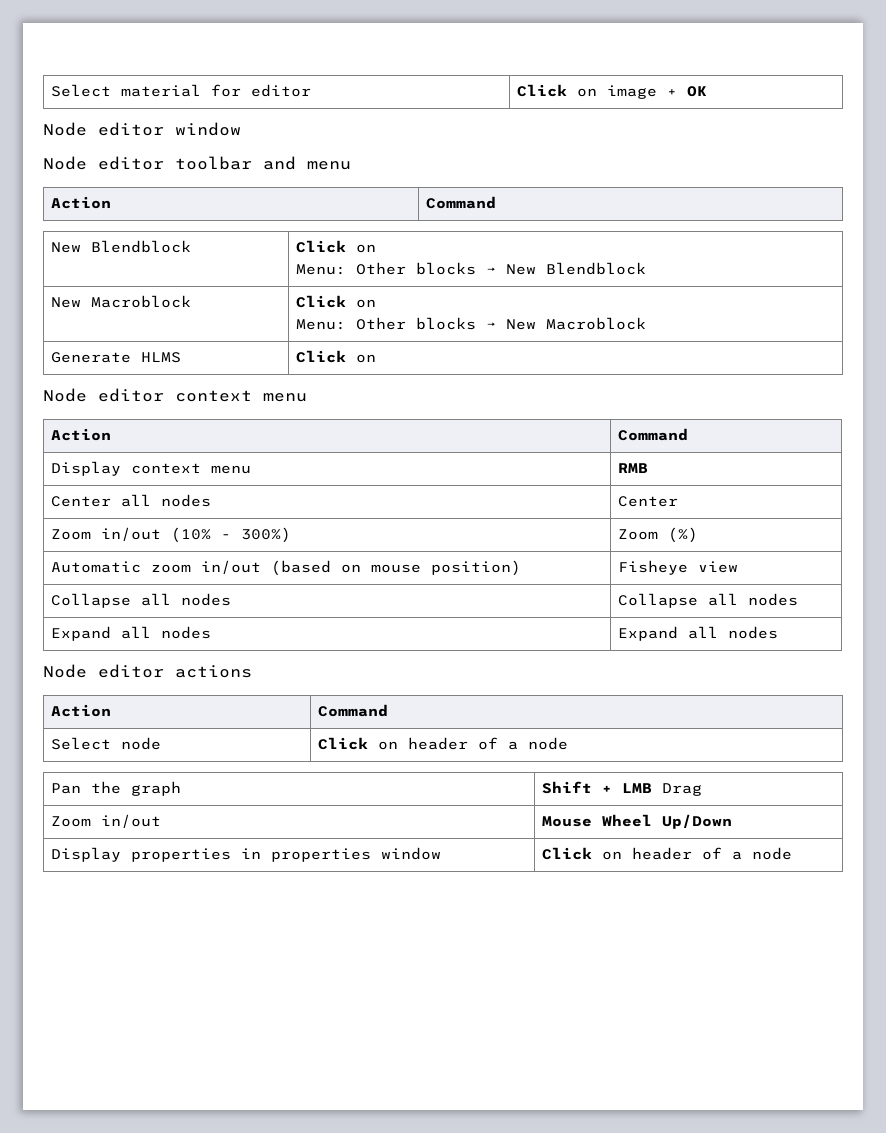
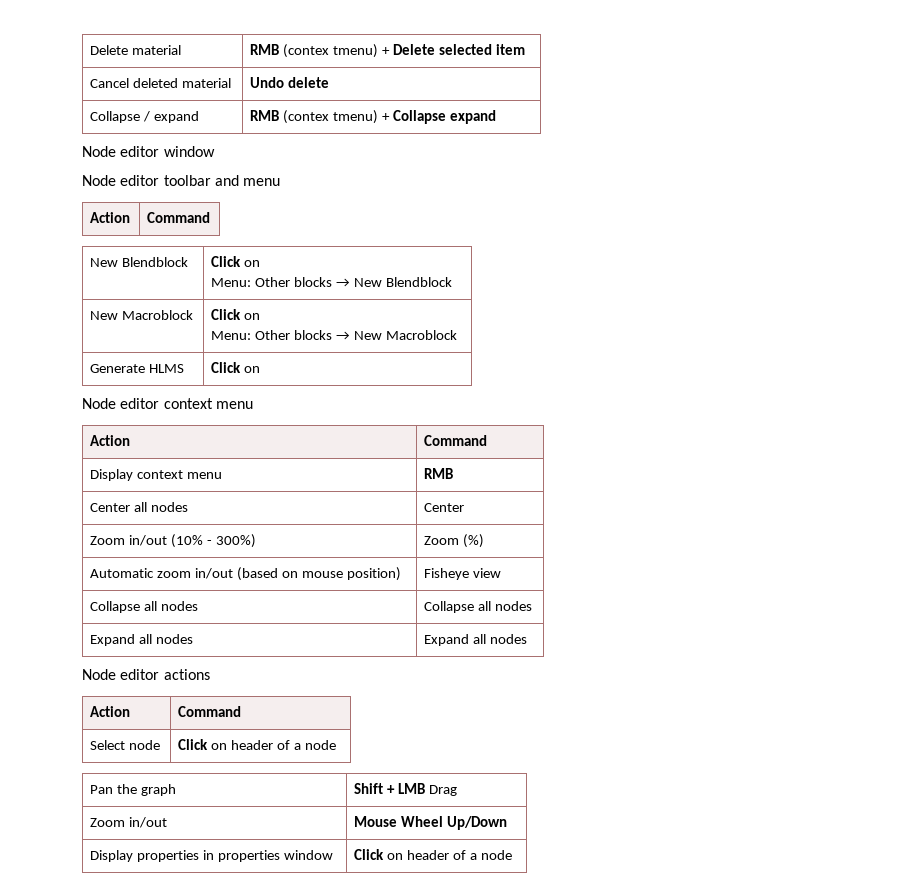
[50,84,311,97] [516,84,707,99] Select material for editor | Click on image + OK -> [90,45,181,55] [250,44,525,58] [90,78,231,88] [250,77,329,88] [90,111,199,123] [250,110,496,124] Delete material | RMB (contex tmenu) + Delete selected item // Cancel deleted material | Undo delete // Collapse / expand | RMB (contex tmenu) + Collapse expand

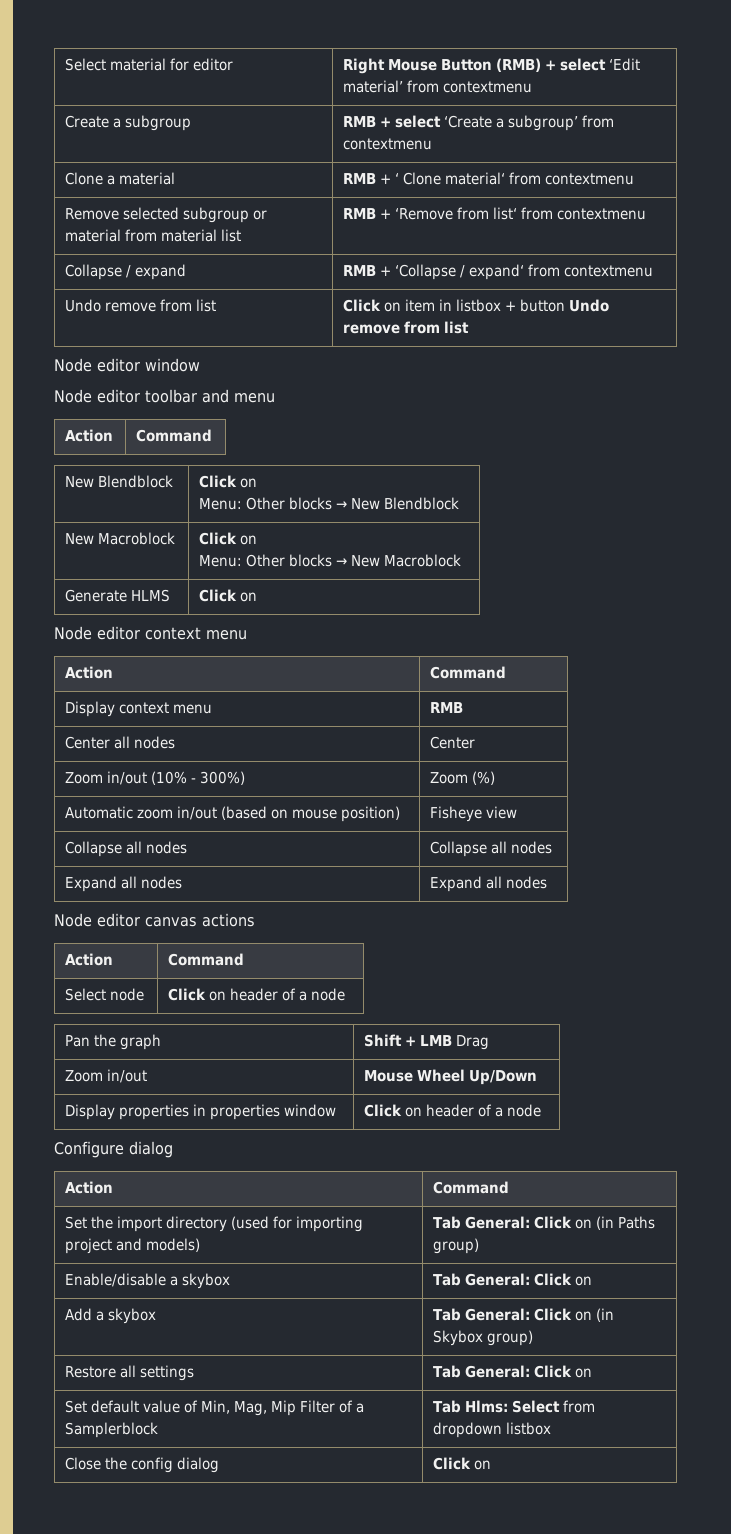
[90,45,181,55] [250,44,525,58] [90,78,231,88] [250,77,329,88] [90,111,199,123] [250,110,496,124] Delete material | RMB (contex tmenu) + Delete selected item // Cancel deleted material | Undo delete // Collapse / expand | RMB (contex tmenu) + Collapse expand -> [65,58,234,71] [343,58,641,74] [343,80,533,93] [65,115,192,131] [343,115,615,131] [343,138,433,150] [65,172,176,185] [343,172,635,185] [65,207,268,223] [65,229,242,242] [343,207,647,220] [65,264,187,280] [343,264,654,280] [65,299,217,312] [343,299,610,312] [343,321,470,334] Select material for editor | Right Mouse Button (RMB) + select ‘Edit material’ from contextmenu // Create a subgroup | RMB + select ‘Create a subgroup’ from contextmenu // Clone a material | RMB + ‘ Clone material‘ from contextmenu // Remove selected subgroup or material from material list | RMB + ‘Remove from list‘ from contextmenu // Collapse / expand | RMB + ‘Collapse / expand‘ from contextmenu // Undo remove from list | Click on item in listbox + button Undo remove from list
(160, 674) none -> [145,917,197,927] canvas
(512, 855) none -> [54,1141,173,1158] [65,1181,114,1194] [433,1181,510,1194] [65,1216,364,1232] [65,1238,201,1254] [433,1216,656,1230] [433,1238,480,1254] [65,1273,231,1289] [433,1273,593,1286] [65,1308,157,1324] [433,1308,615,1322] [433,1330,534,1346] [65,1365,195,1381] [433,1365,593,1378] [65,1400,365,1416] [65,1422,159,1438] [433,1400,596,1413] [433,1422,552,1438] [65,1457,220,1473] [433,1457,492,1470] // Configure dialog // Action | Command // Set the import directory (used for importing project and models) | Tab General: Click on (in Paths group) // Enable/disable a skybox | Tab General: Click on // Add a skybox | Tab General: Click on (in Skybox group) // Restore all settings | Tab General: Click on // Set default value of Min, Mag, Mip Filter of a Samplerblock | Tab Hlms: Select from dropdown listbox // Close the config dialog | Click on

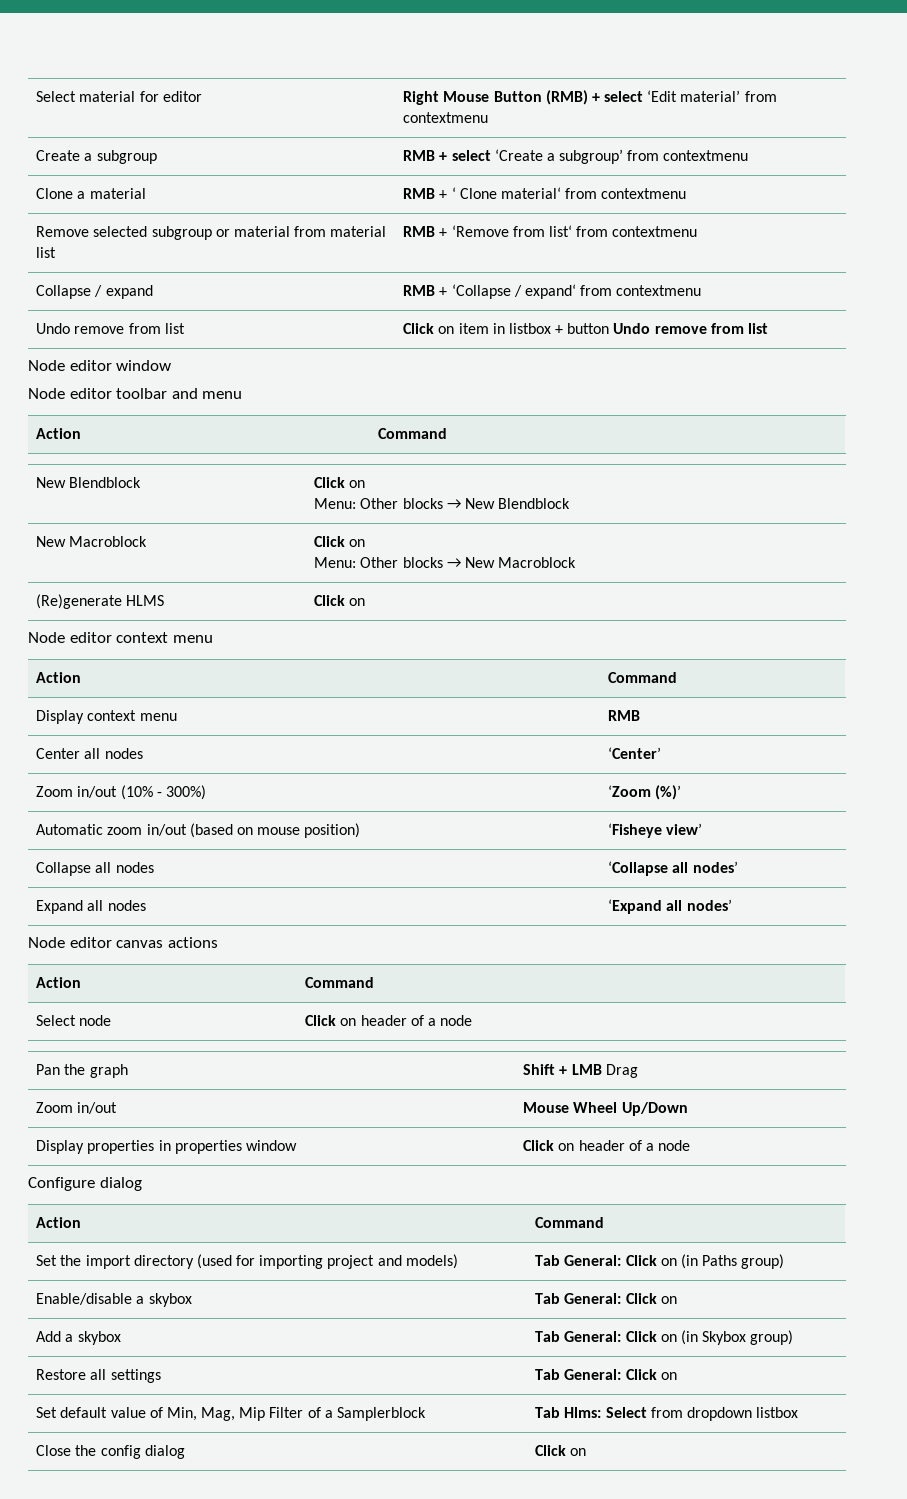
[65,589,128,602] Generate -> [36,594,123,609] (Re)generate
[430,736,476,749] Center -> [608,747,662,759] ‘Center’
[430,771,496,785] Zoom (%) -> [608,785,682,800] ‘Zoom (%)’
[430,806,518,822] Fisheye view -> [608,823,703,838] ‘Fisheye view’
[430,841,553,857] Collapse all nodes -> [608,861,738,876] ‘Collapse all nodes’
[430,876,548,892] Expand all nodes -> [608,899,732,914] ‘Expand all nodes’

